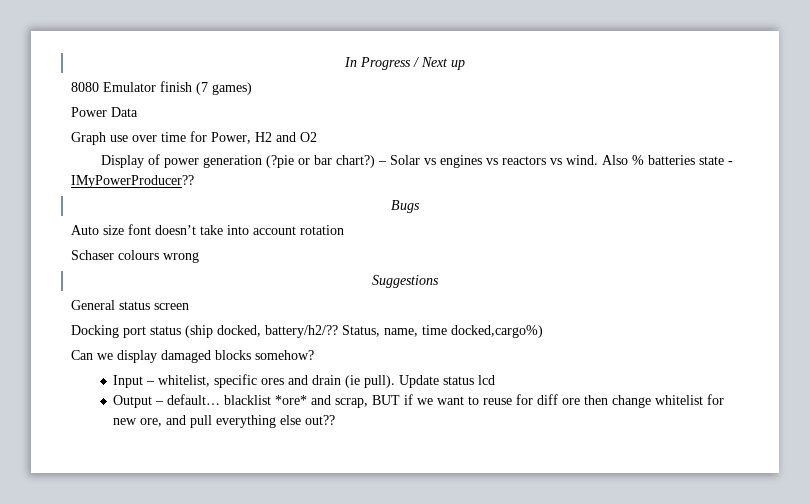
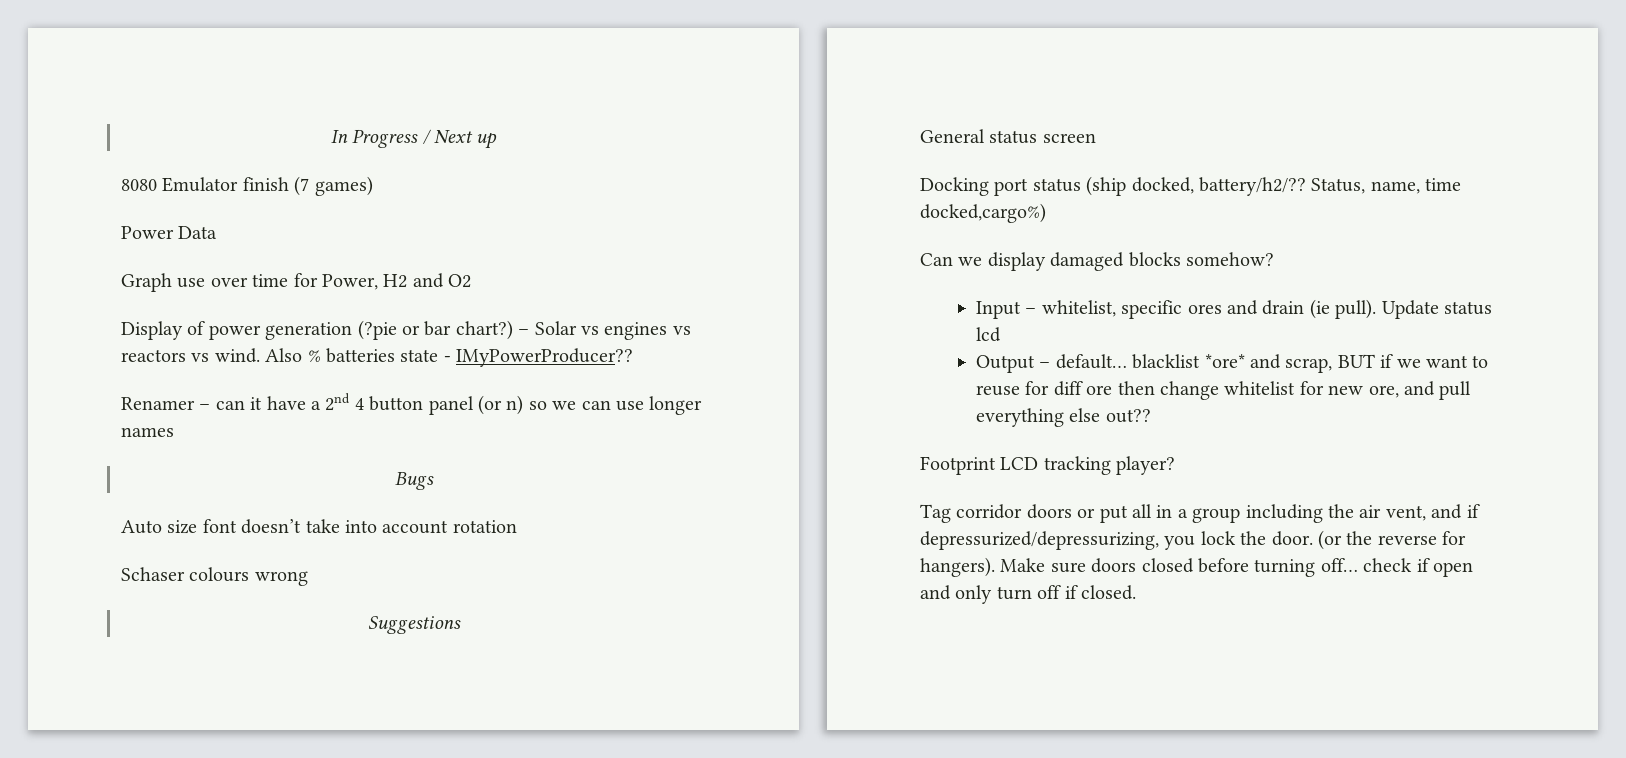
(194, 181) none -> [121,393,703,415] [121,427,174,437] // Renamer – can it have a 2nd 4 button panel (or n) so we can use longer names
(336, 420) none -> [920,456,1176,475] [920,504,1480,523] [920,530,1467,550] [920,557,1473,577] [920,585,1136,604] // Footprint LCD tracking player? // Tag corridor doors or put all in a group including the air vent, and if depressurized/depressurizing, you lock the door. (or the reverse for hangers). Make sure doors closed before turning off… check if open and only turn off if closed.

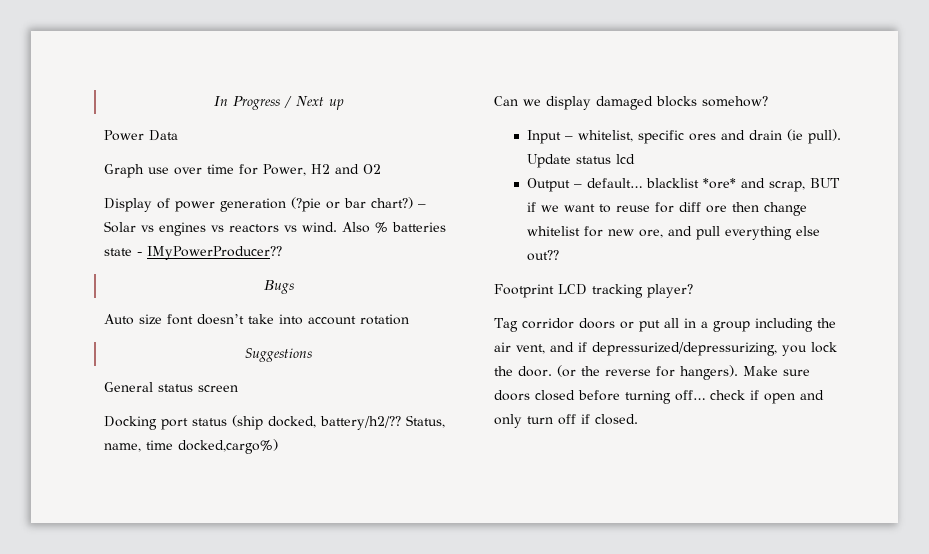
[121,176,373,196] // 8080 Emulator finish (7 games) -> (344, 104) none
[121,393,703,415] [121,427,174,437] // Renamer – can it have a 2nd 4 button panel (or n) so we can use longer names -> (282, 253) none
[121,567,308,586] // Schaser colours wrong -> (409, 319) none

